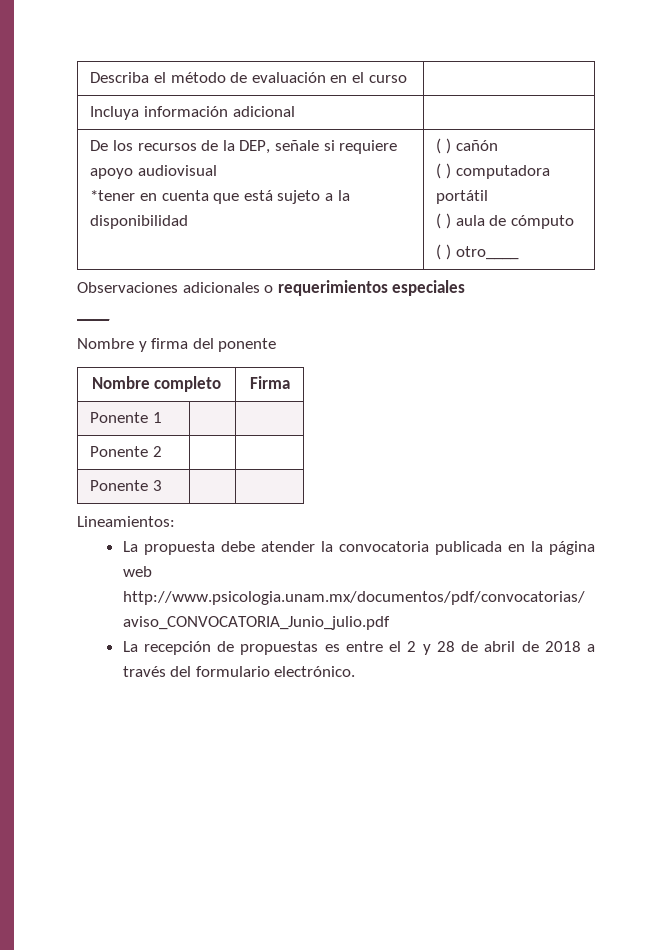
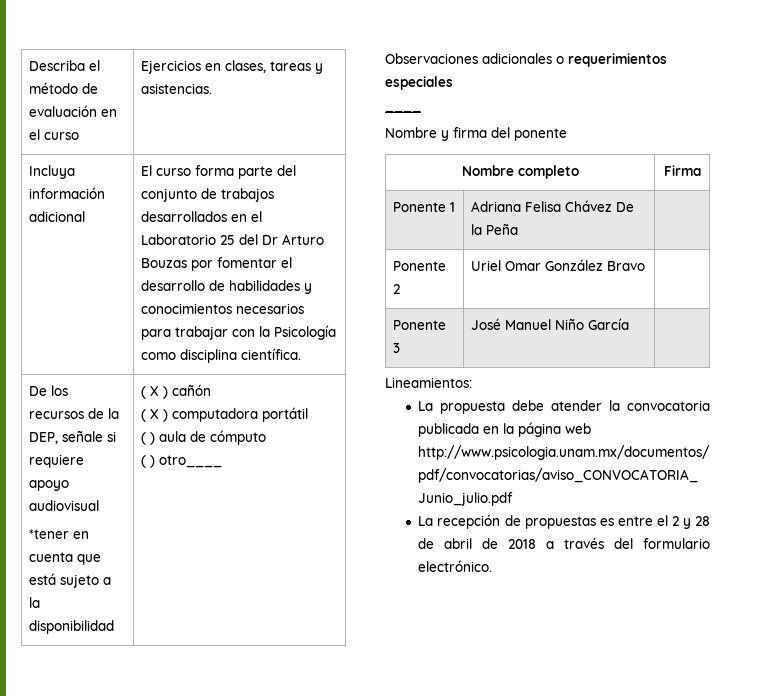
[90,106,295,120] // Incluya información adicional | -> [141,60,324,74] [141,83,213,94] [29,165,76,179] [29,187,106,199] [29,211,86,222] [141,165,297,179] [141,188,275,202] [141,211,263,222] [141,234,325,245] [141,257,293,271] [141,280,313,294] [141,303,305,314] [141,325,337,340] [141,348,302,363] Ejercicios en clases, tareas y asistencias. // Incluya información adicional | El curso forma parte del conjunto de trabajos desarrollados en el Laboratorio 25 del Dr Arturo Bouzas por fomentar el desarrollo de habilidades y conocimientos necesarios para trabajar con la Psicología como disciplina científica.
(442, 146) none -> [150,386,160,396] X
(442, 171) none -> [150,409,160,419] X
[90,446,163,457] [90,480,163,491] | // Ponente 2 | | // Ponente 3 | -> [471,200,635,212] [471,223,519,235] [393,261,447,271] [393,284,401,294] [471,259,646,271] [393,320,447,330] [393,343,401,353] [471,318,630,330] Adriana Felisa Chávez De la Peña | // Ponente 2 | Uriel Omar González Bravo | // Ponente 3 | José Manuel Niño García

